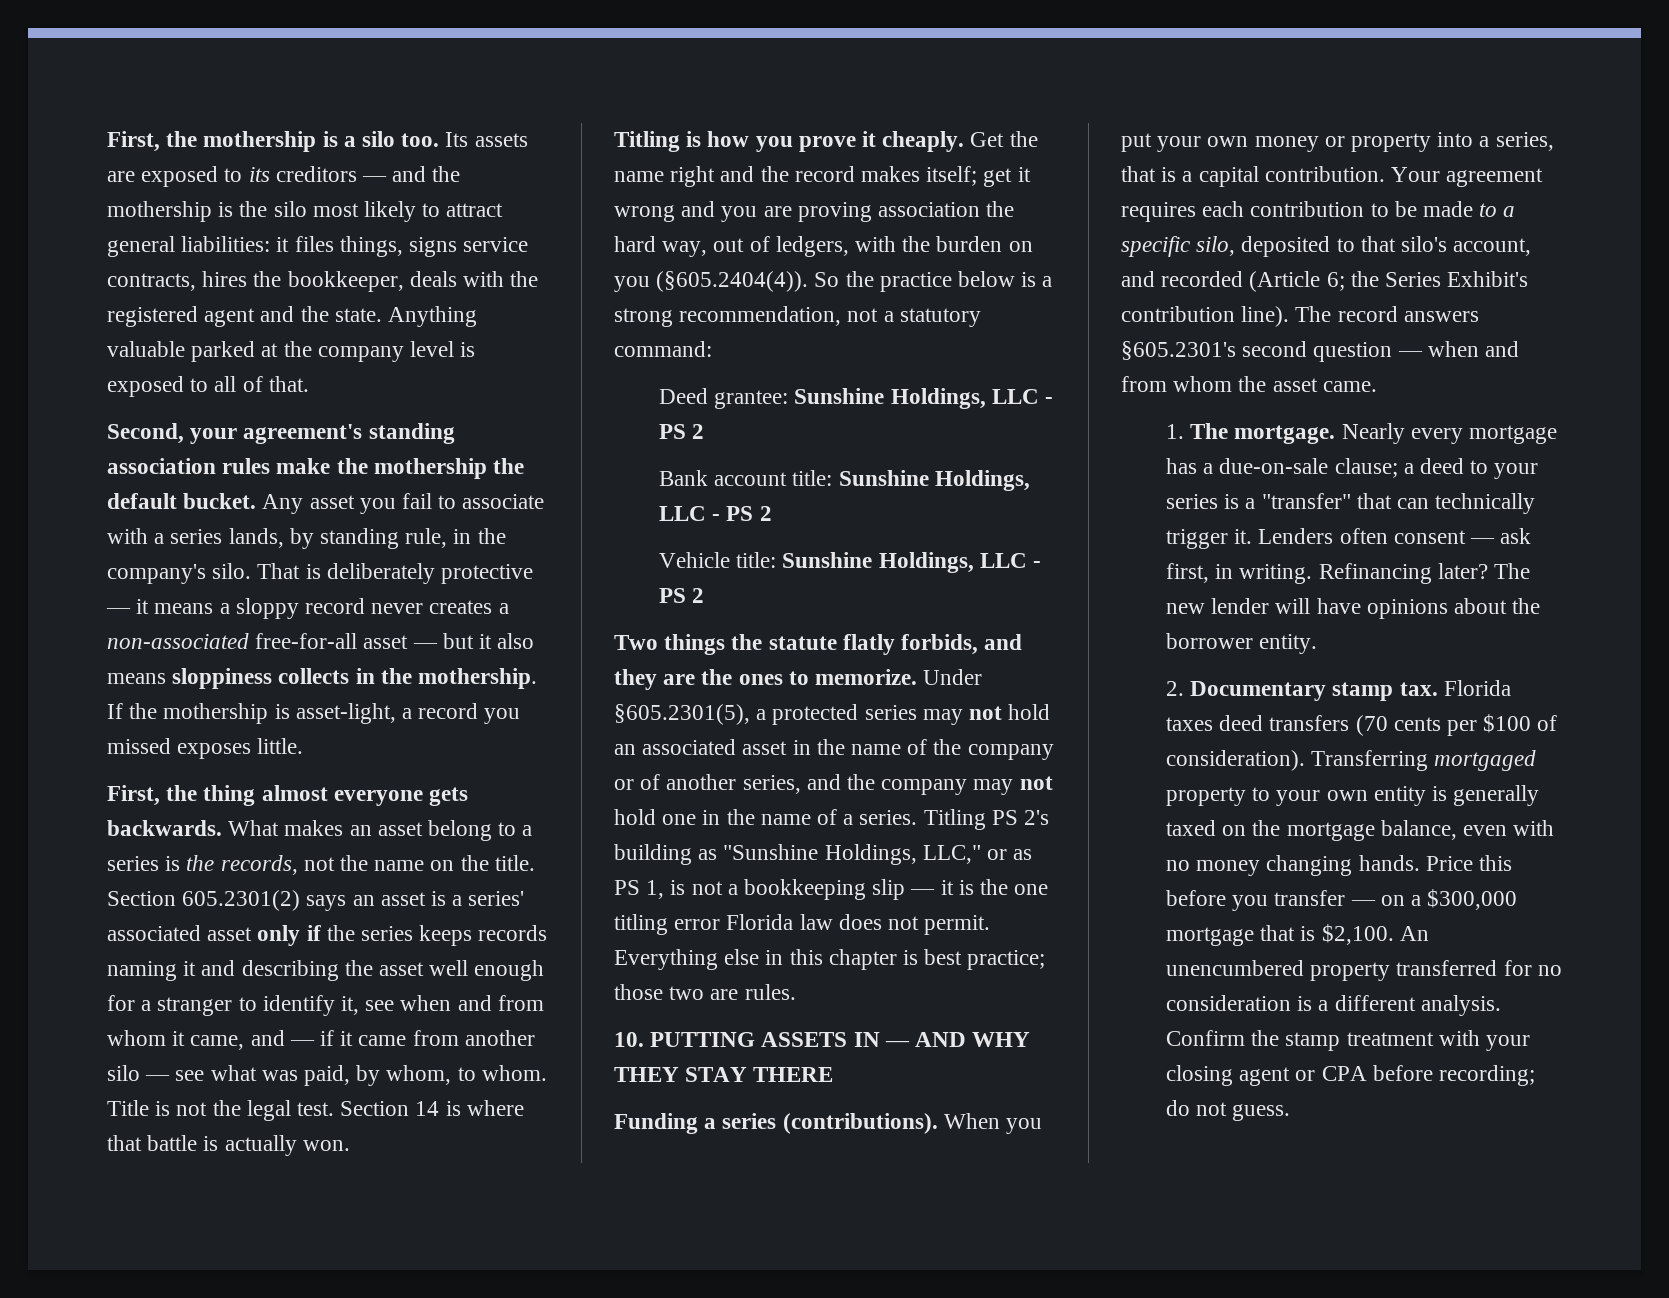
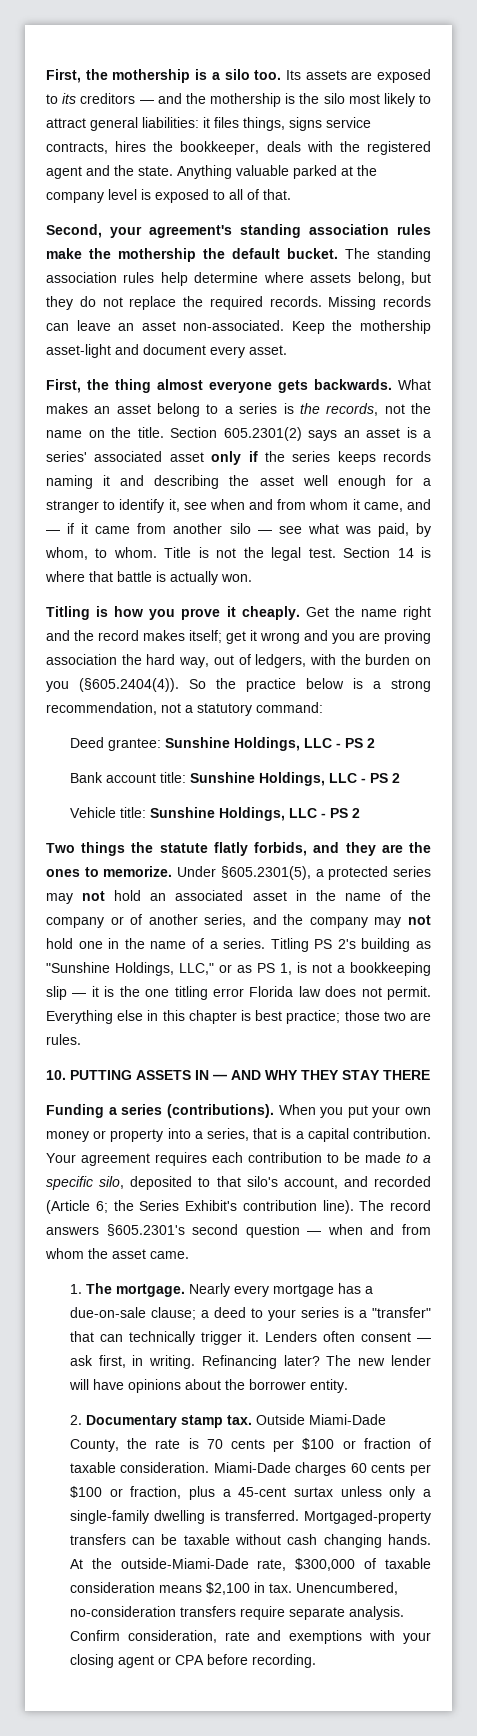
[262,493,545,514] [107,528,506,549] [107,563,534,584] [106,598,509,619] [107,633,535,649] [107,668,538,689] [107,703,521,724] [107,738,304,759] Any asset you fail to associate with a series lands, by standing rule, in the company's silo. That is deliberately protective — it means a sloppy record never creates a non-associated free-for-all asset — but it also means sloppiness collects in the mothership. If the mothership is asset-light, a record you missed exposes little. -> [345,248,431,262] [46,272,431,286] [46,296,431,310] [46,320,431,334] [46,344,287,358] The standing association rules help determine where assets belong, but they do not replace the required records. Missing records can leave an asset non-associated. Keep the mothership asset-light and document every asset.
[1443,680,1511,696] [1165,714,1558,736] [1165,750,1537,771] [1165,785,1540,806] [1165,820,1555,841] [1165,855,1512,876] [1165,889,1518,911] [1165,924,1429,946] [1165,960,1562,981] [1165,995,1501,1016] [1165,1030,1434,1051] Florida taxes deed transfers (70 cents per $100 of consideration). Transferring mortgaged property to your own entity is generally taxed on the mortgage balance, even with no money changing hands. Price this before you transfer — on a $300,000 mortgage that is $2,100. An unencumbered property transferred for no consideration is a different analysis. Confirm the stamp treatment -> [255,1414,386,1425] [69,1438,432,1452] [69,1462,431,1476] [69,1486,432,1500] [69,1510,431,1524] [69,1534,431,1548] [69,1558,432,1571] [69,1582,398,1595] [69,1606,404,1620] [69,1630,363,1644] Outside Miami-Dade County, the rate is 70 cents per $100 or fraction of taxable consideration. Miami-Dade charges 60 cents per $100 or fraction, plus a 45-cent surtax unless only a single-family dwelling is transferred. Mortgaged-property transfers can be taxable without cash changing hands. At the outside-Miami-Dade rate, $300,000 of taxable consideration means $2,100 in tax. Unencumbered, no-consideration transfers require separate analysis. Confirm consideration, rate and exemptions
[1438,1065,1535,1086] [1165,1100,1291,1121] recording; do not guess. -> [251,1654,316,1668] recording.

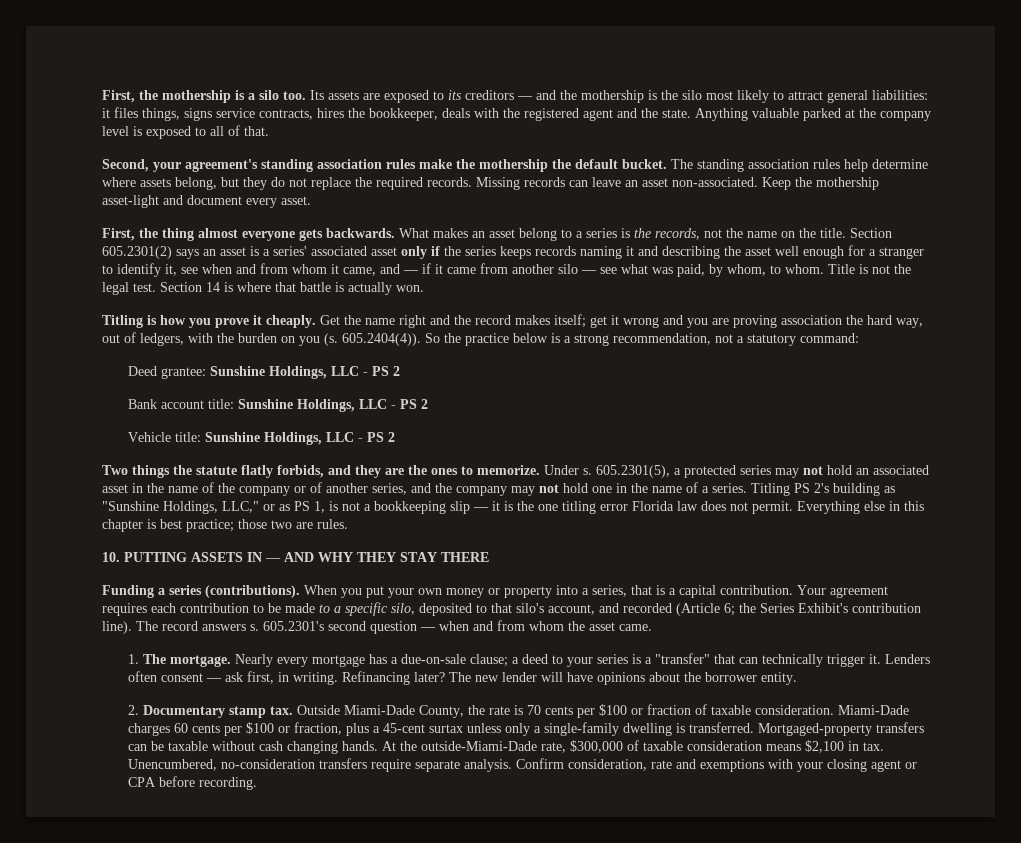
[79,678,179,692] (§605.2404(4)). -> [324,333,421,346] (s. 605.2404(4)).
[220,866,311,880] §605.2301(5), -> [583,465,670,478] s. 605.2301(5),
[106,1224,185,1236] §605.2301's -> [250,621,324,631] s. 605.2301's

